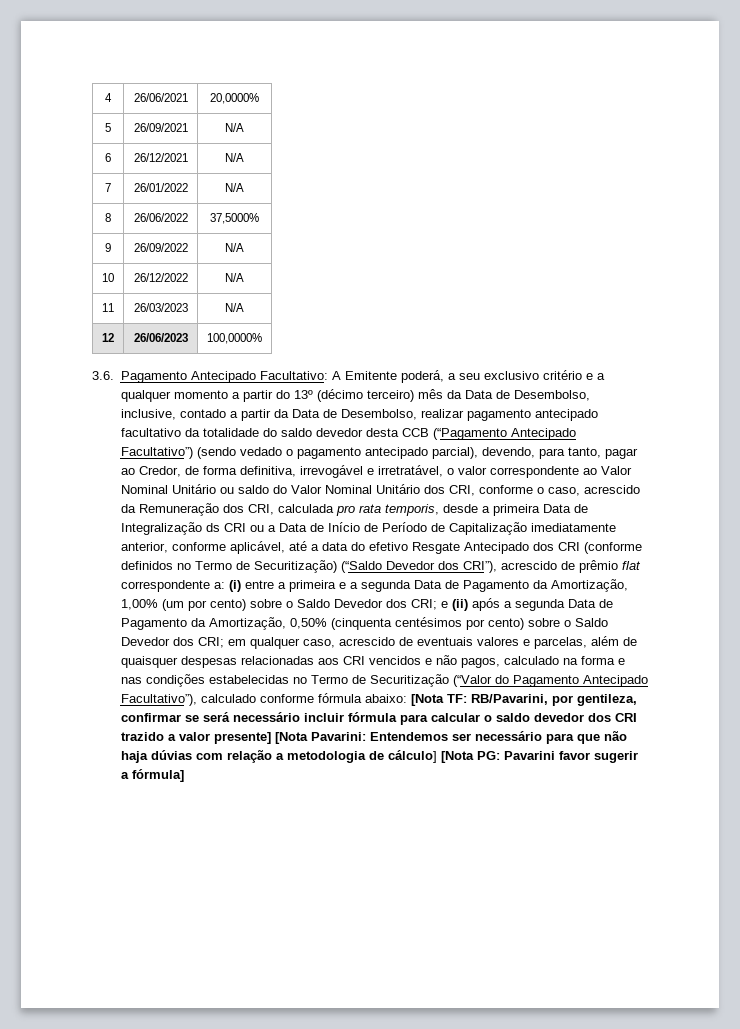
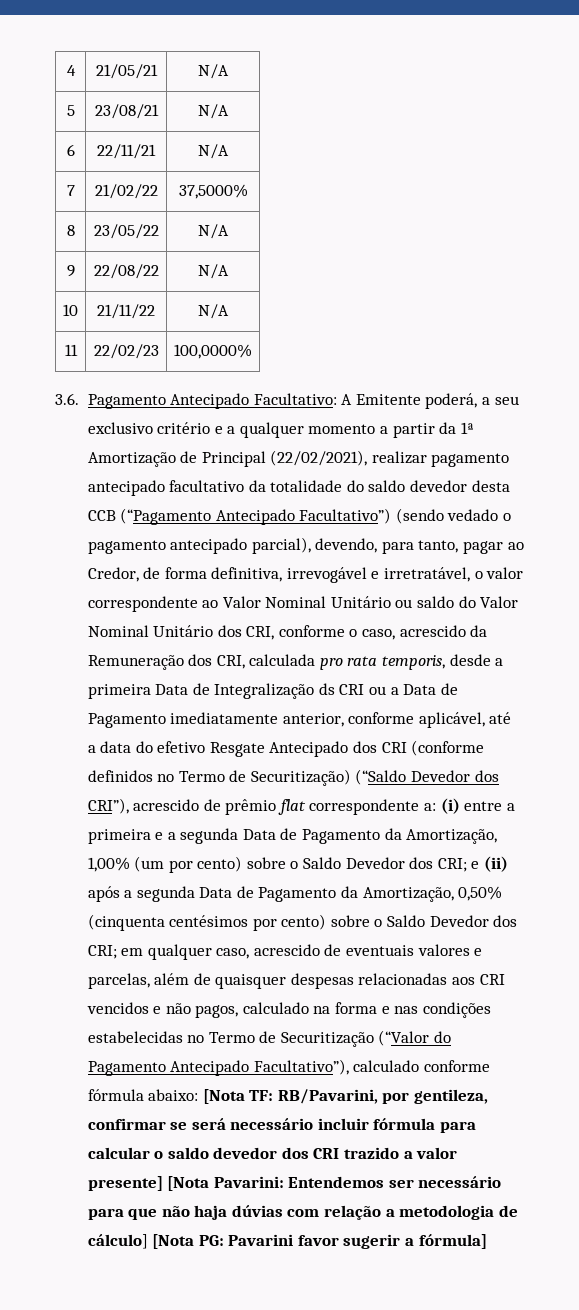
[133,93,188,102] [210,93,259,104] 26/06/2021 | 20,0000% -> [95,64,158,79] [198,64,229,79] 21/05/21 | N/A
[133,123,188,132] 26/09/2021 -> [94,104,159,119] 23/08/21
[133,153,188,162] 26/12/2021 -> [97,144,156,159] 22/11/21
[133,183,188,192] [225,183,244,192] [105,213,111,222] [133,213,188,222] [210,213,259,224] 26/01/2022 | N/A // 8 | 26/06/2022 | 37,5000% -> [94,184,158,199] [178,184,248,199] [66,225,75,236] [93,224,159,239] [198,224,229,239] 21/02/22 | 37,5000% // 8 | 23/05/22 | N/A
[133,243,188,252] 26/09/2022 -> [93,264,159,279] 22/08/22
[133,273,188,282] 26/12/2022 -> [97,304,155,319] 21/11/22
[133,303,188,312] [225,303,244,312] [102,333,114,342] [133,333,188,342] 26/03/2023 | N/A // 12 | 26/06/2023 -> [93,344,159,359] 22/02/23
[275,389,590,402] [120,409,417,421] do 13º (décimo terceiro) mês da Data de Desembolso, inclusive, contado a partir da Data de Desembolso, -> [439,422,474,434] [87,450,368,467] da 1ª Amortização de Principal (22/02/2021),
[327,522,527,535] Início de Período de Capitalização -> [87,713,166,728] Pagamento

